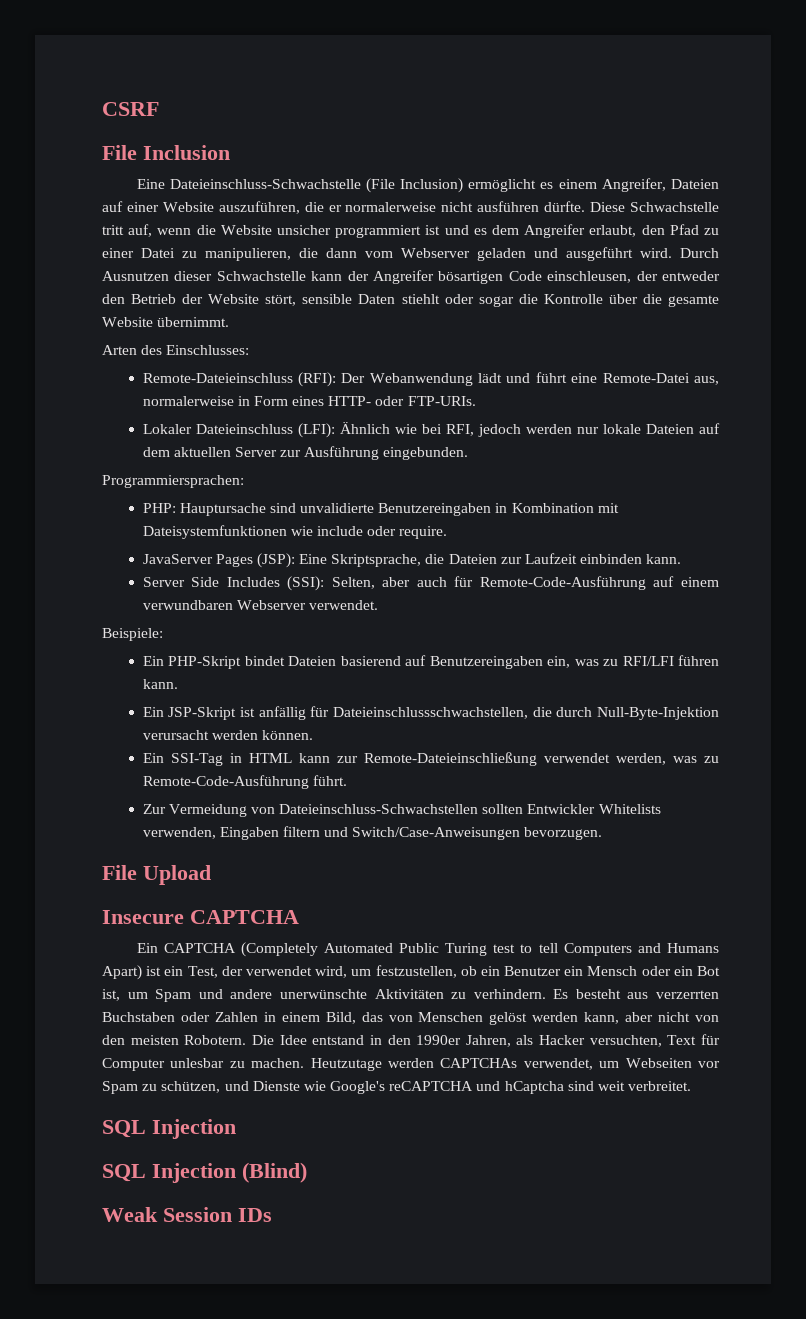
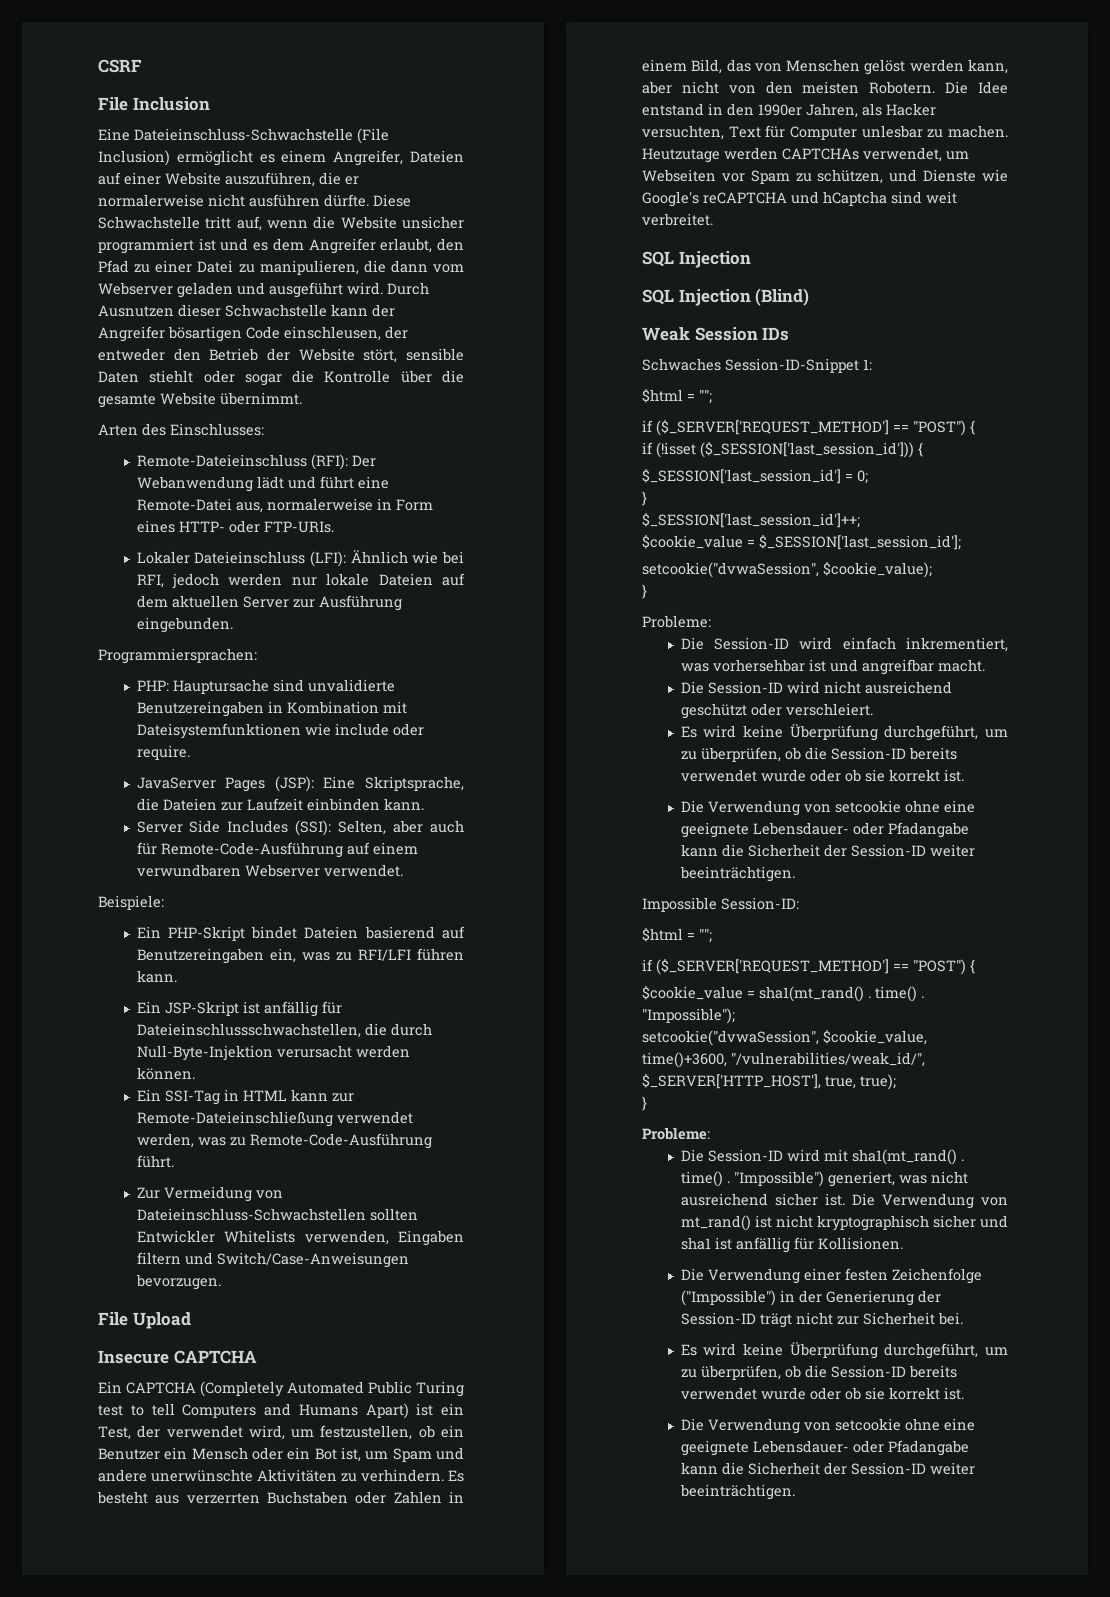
(272, 1215) none -> [642,358,872,373] [642,389,712,404] [642,420,975,436] [642,442,923,458] [642,469,868,484] [642,491,647,506] [642,513,860,528] [642,535,961,550] [642,562,932,578] [642,584,647,599] [642,615,711,628] [680,637,1008,652] [680,659,985,675] [680,681,952,694] [680,703,873,719] [680,724,1008,741] [680,747,957,762] [680,769,964,782] [680,800,975,816] [680,822,969,838] [680,844,975,857] [679,866,795,882] [642,897,799,912] [642,928,712,943] [642,959,975,975] [642,986,924,1002] [642,1008,735,1024] [642,1030,927,1046] [642,1052,925,1068] [642,1074,896,1090] [642,1096,647,1111] [642,1127,710,1140] [680,1149,964,1165] [680,1171,968,1187] [680,1193,1008,1209] [680,1215,1008,1231] [680,1237,903,1253] [680,1268,982,1284] [680,1290,941,1306] [680,1312,963,1328] [680,1342,1008,1359] [680,1365,957,1380] [680,1387,964,1400] [680,1418,975,1434] [680,1440,969,1456] [680,1462,975,1475] [679,1484,795,1500] // Schwaches Session-ID-Snippet 1: // $html = ""; // if ($_SERVER['REQUEST_METHOD'] == "POST") { // if (!isset ($_SESSION['last_session_id'])) { // $_SESSION['last_session_id'] = 0; // } // $_SESSION['last_session_id']++; // $cookie_value = $_SESSION['last_session_id']; // setcookie("dvwaSession", $cookie_value); // } // Probleme: // Die Session-ID wird einfach inkrementiert, was vorhersehbar ist und angreifbar macht. // Die Session-ID wird nicht ausreichend geschützt oder verschleiert. // Es wird keine Überprüfung durchgeführt, um zu überprüfen, ob die Session-ID bereits verwendet wurde oder ob sie korrekt ist. // Die Verwendung von setcookie ohne eine geeignete Lebensdauer- oder Pfadangabe kann die Sicherheit der Session-ID weiter beeinträchtigen. // Impossible Session-ID: // $html = ""; // if ($_SERVER['REQUEST_METHOD'] == "POST") { // $cookie_value = sha1(mt_rand() . time() . "Impossible"); // setcookie("dvwaSession", $cookie_value, time()+3600, "/vulnerabilities/weak_id/", $_SERVER['HTTP_HOST'], true, true); // } // Probleme: // Die Session-ID wird mit sha1(mt_rand() . time() . "Impossible") generiert, was nicht ausreichend sicher ist. Die Verwendung von mt_rand() ist nicht kryptographisch sicher und sha1 ist anfällig für Kollisionen. // Die Verwendung einer festen Zeichenfolge ("Impossible") in der Generierung der Session-ID trägt nicht zur Sicherheit bei. // Es wird keine Überprüfung durchgeführt, um zu überprüfen, ob die Session-ID bereits verwendet wurde oder ob sie korrekt ist. // Die Verwendung von setcookie ohne eine geeignete Lebensdauer- oder Pfadangabe kann die Sicherheit der Session-ID weiter beeinträchtigen.

